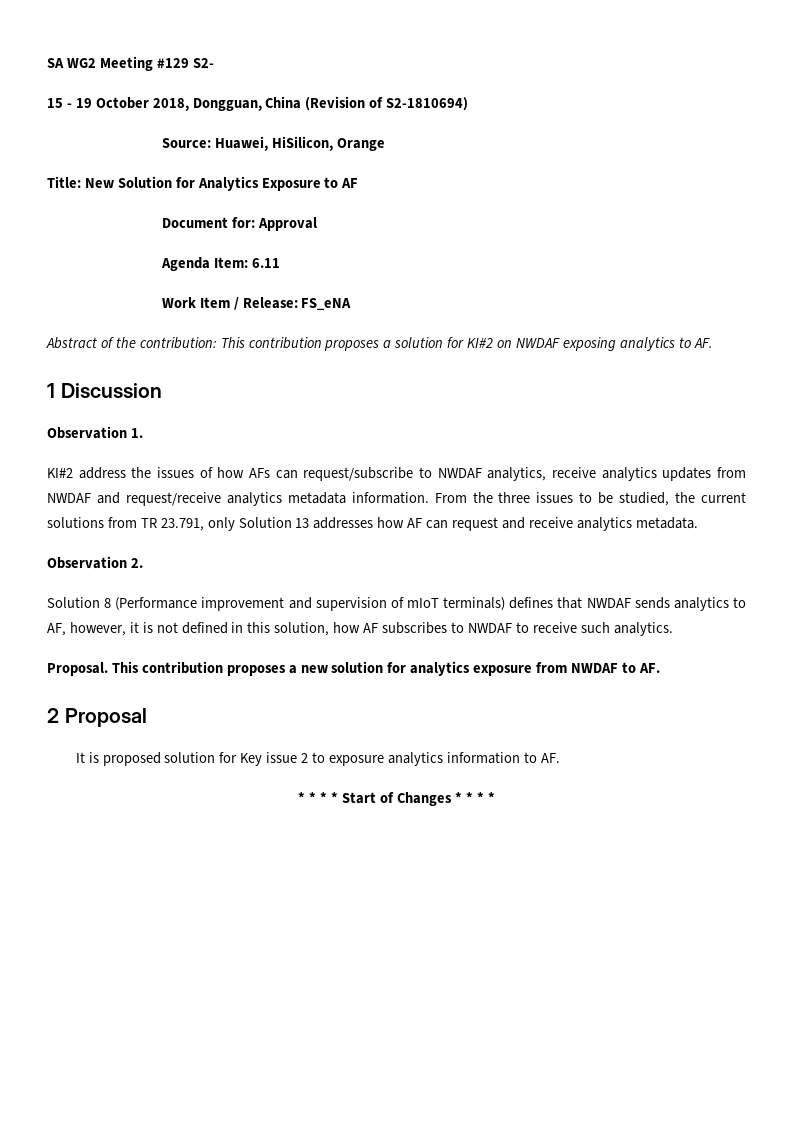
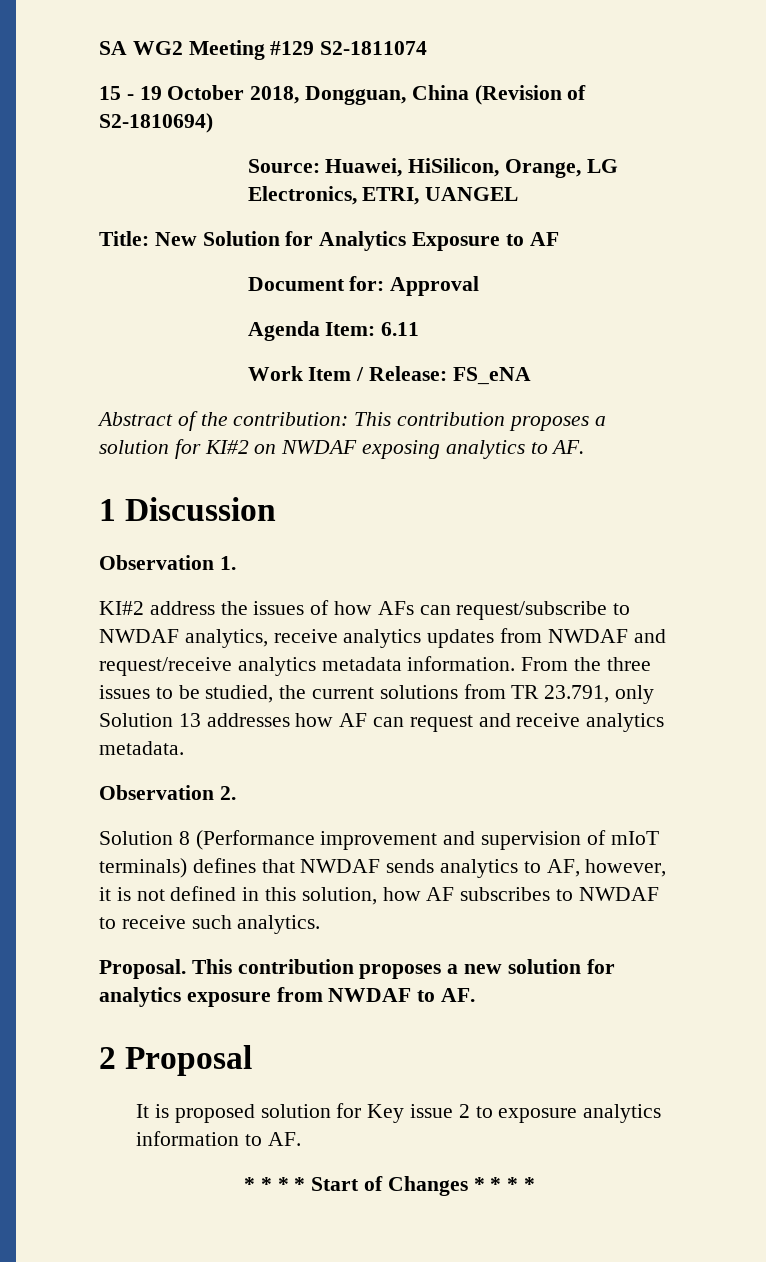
[192,58,214,68] S2- -> [320,41,428,55] S2-1811074
[336,138,385,151] Orange -> [505,159,618,178] [247,186,519,205] Orange, LG Electronics, ETRI, UANGEL

